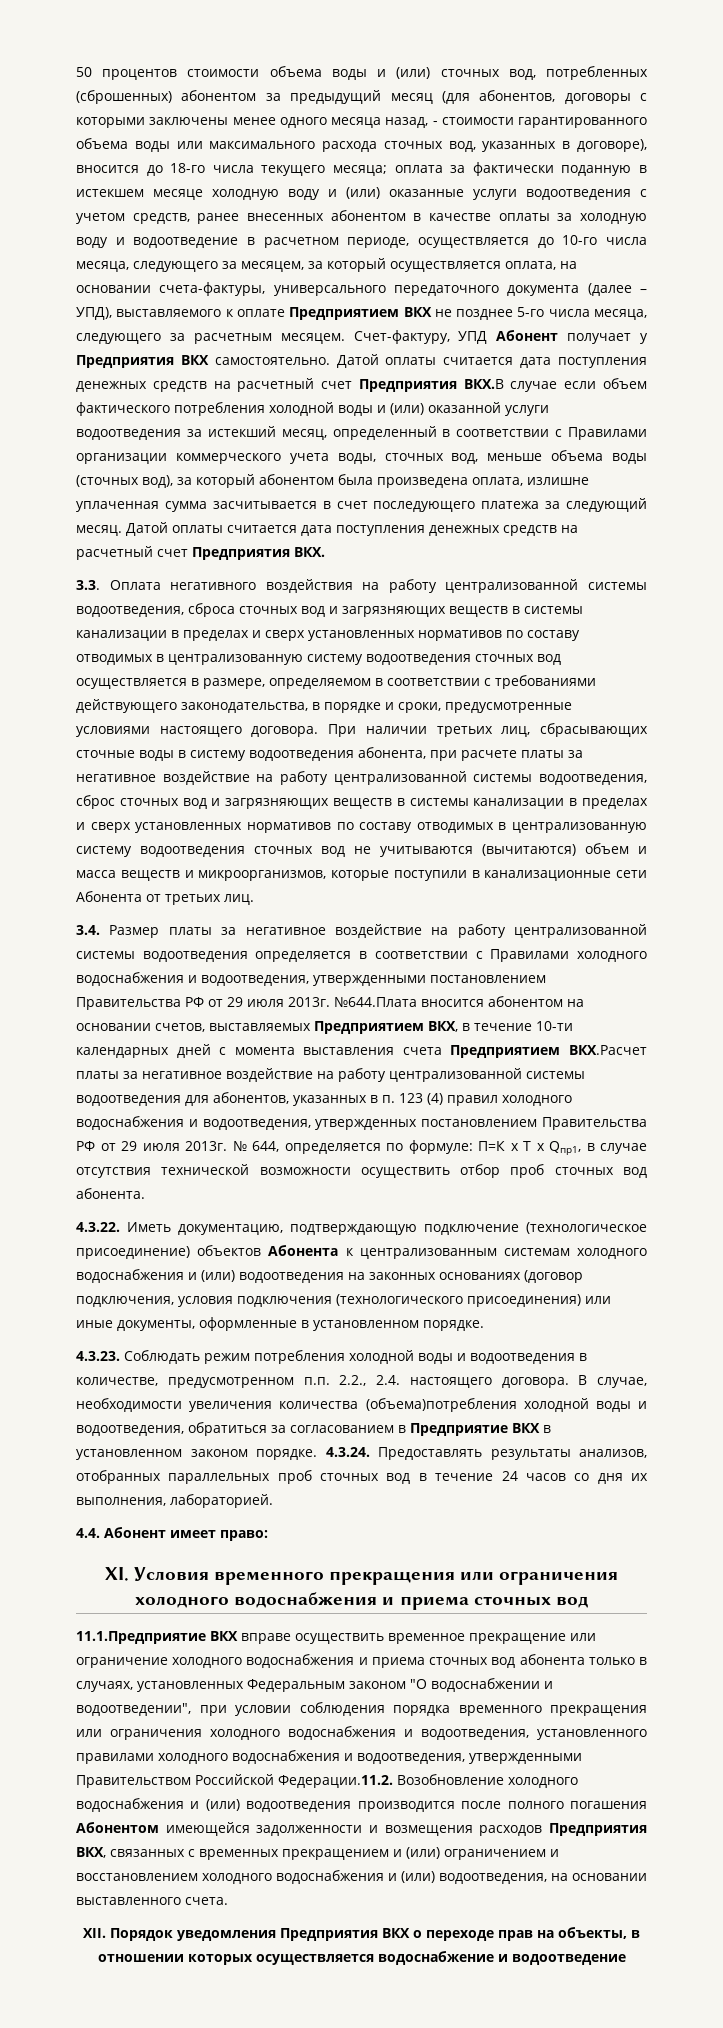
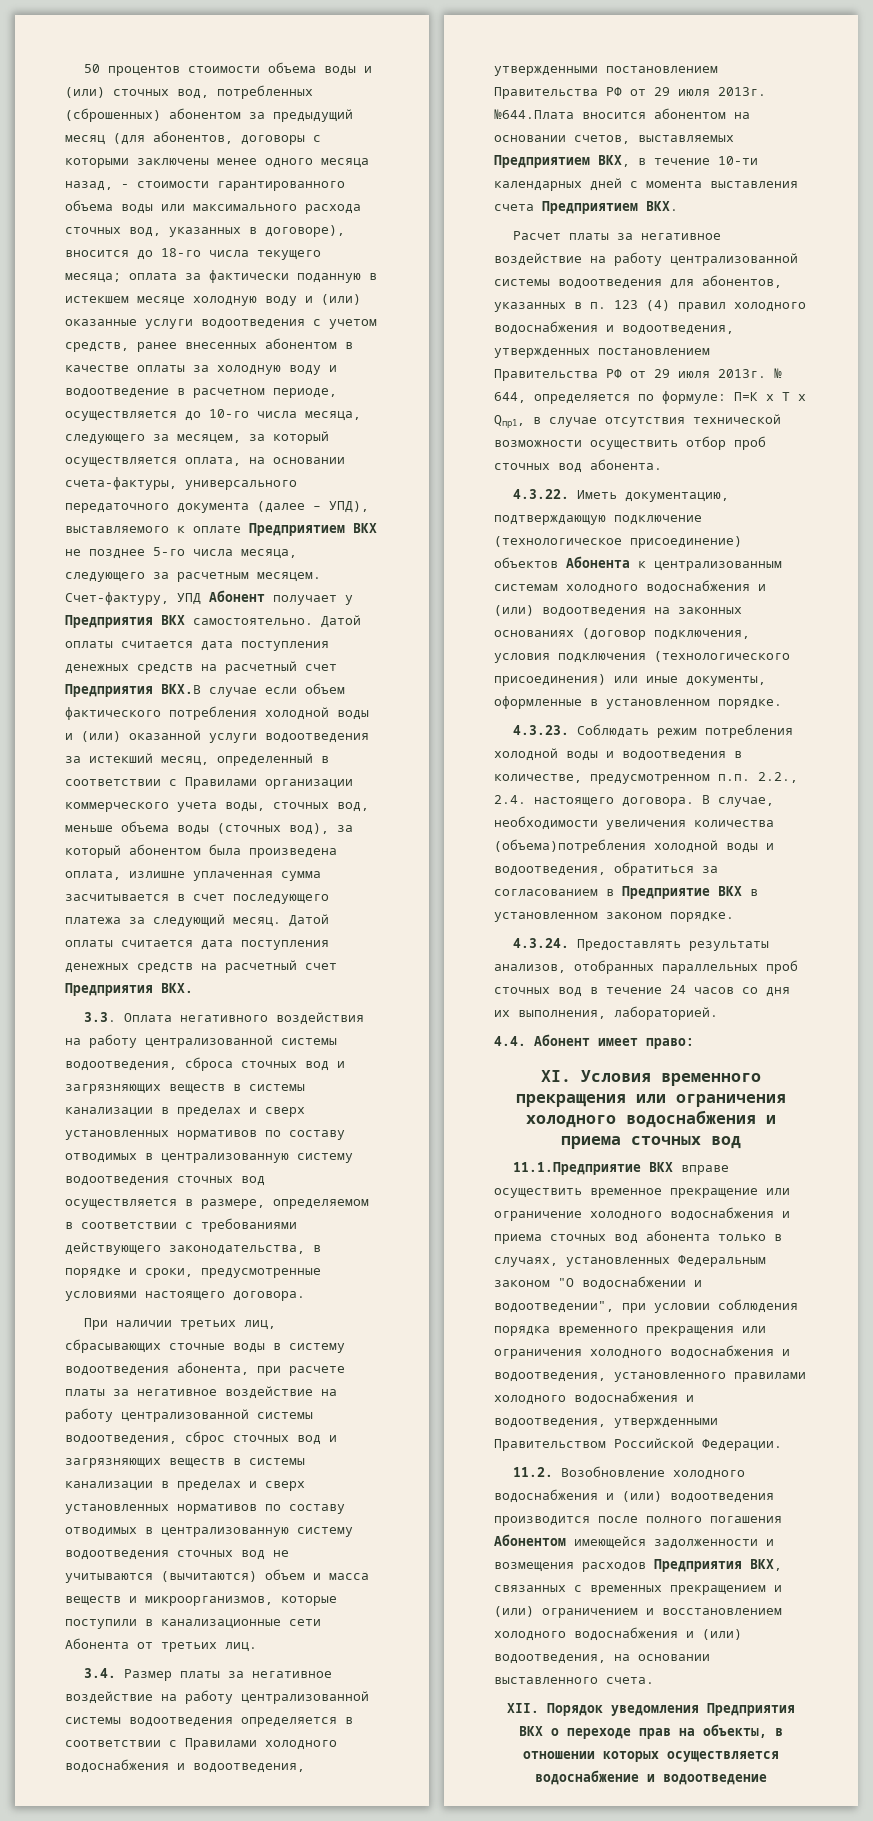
(319, 731) none -> (305, 1296) //
[569,1045,647,1055] ВКХ.Расчет -> [646,201,678,211] [512,231,561,240] ВКХ. // Расчет
(317, 1454) none -> (734, 917) //
[278,1775,393,1788] Федерации.11.2. -> [702,1439,782,1451] [512,1467,553,1477] Федерации. // 11.2.

